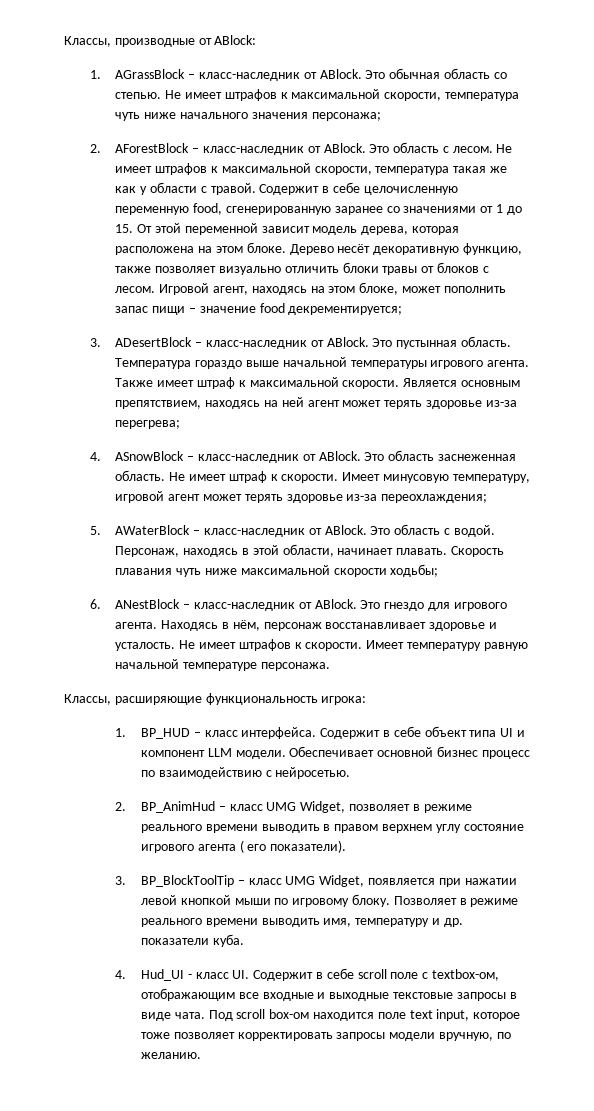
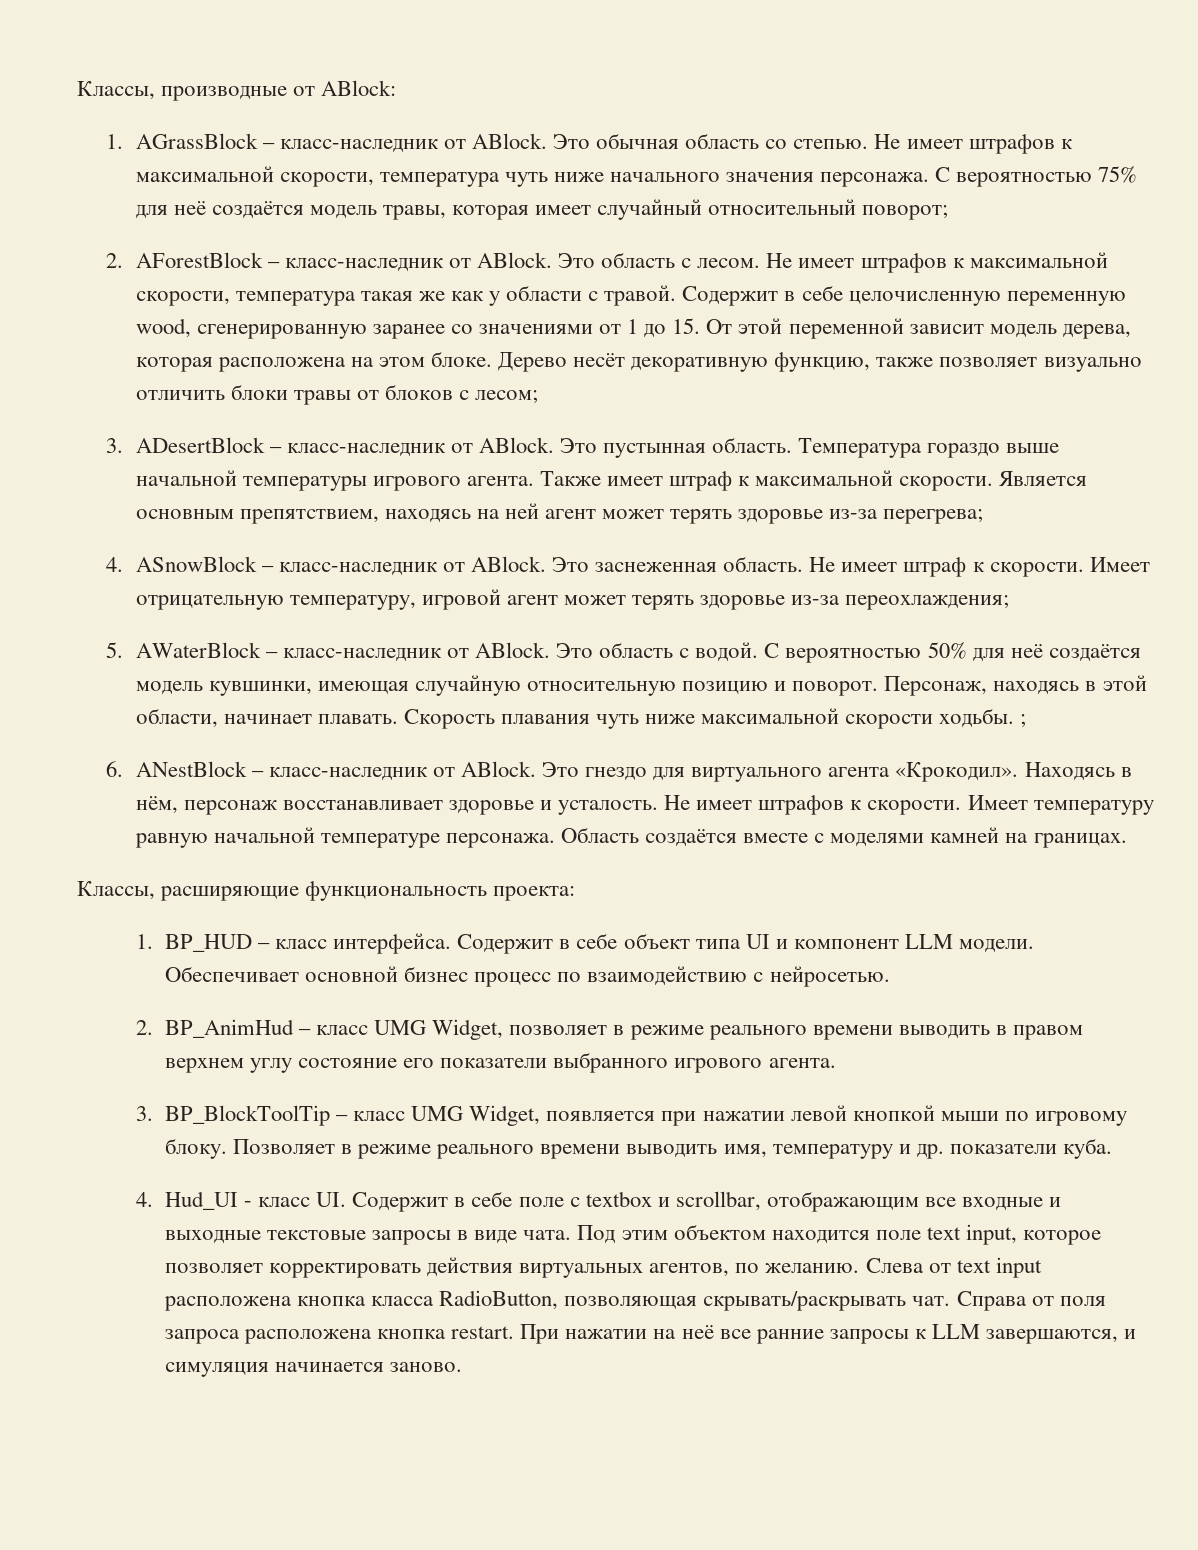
[311,112,381,121] персонажа; -> [820,166,1138,187] [135,199,949,220] персонажа. С вероятностью 75% для неё создаётся модель травы, которая имеет случайный относительный поворот;
[193,203,223,215] food, -> [135,318,191,338] wood,
[115,282,506,295] [115,303,403,315] лесом. Игровой агент, находясь на этом блоке, может пополнить запас пищи – значение food декрементируется; -> [475,390,539,404] лесом;
[388,450,435,461] область -> (590, 564) none
[382,474,449,483] минусовую -> [135,595,284,610] отрицательную
(495, 531) none -> [764,642,1141,663] [135,675,879,696] С вероятностью 50% для неё создаётся модель кувшинки, имеющая случайную относительную позицию и поворот.
[390,564,439,577] ходьбы; -> [939,708,1027,728] ходьбы. ;
[453,602,507,611] [115,622,158,629] игрового агента. -> [691,762,1019,782] виртуального агента «Крокодил».
(330, 666) none -> [560,827,1127,848] Область создаётся вместе с моделями камней на границах.
[321,696,367,705] игрока: -> [493,886,576,901] проекта:
[141,840,347,853] игрового агента ( его показатели). -> [403,1052,836,1073] его показатели выбранного игрового агента.
[357,969,387,979] scroll -> (513, 1199) none
[431,969,499,981] textbox-ом, -> [585,1191,761,1211] textbox и scrollbar,
[236,1009,310,1019] scroll box-ом -> [621,1224,766,1240] этим объектом
[141,1032,171,1039] тоже -> (1101, 1237) none
[336,1032,511,1041] [141,1052,202,1059] запросы модели вручную, по желанию. -> [427,1257,1042,1278] [164,1290,1106,1311] [165,1324,1137,1344] [165,1362,463,1377] действия виртуальных агентов, по желанию. Слева от text input расположена кнопка класса RadioButton, позволяющая скрывать/раскрывать чат. Справа от поля запроса расположена кнопка restart. При нажатии на неё все ранние запросы к LLM завершаются, и симуляция начинается заново.

